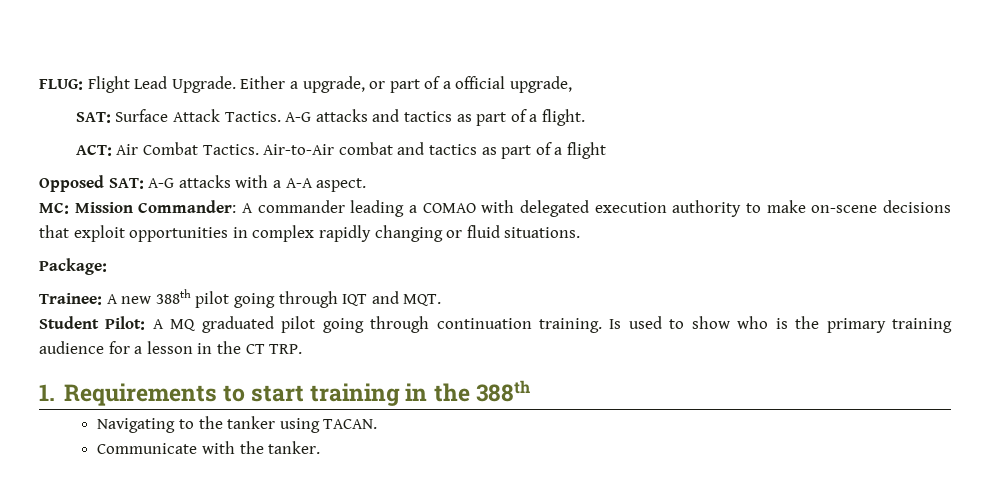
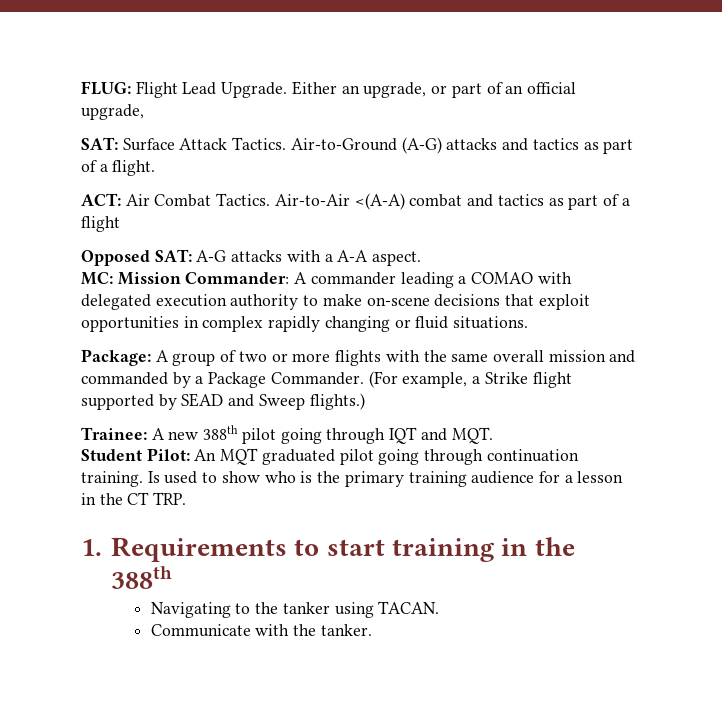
[289,81,298,89] a -> [341,85,360,94] an
[442,81,451,89] a -> [505,85,524,94] an
[285,112,312,122] A-G -> [290,137,442,154] Air-to-Ground (A-G)
(335, 149) none -> [354,193,405,210] <(A-A)
(107, 266) none -> [155,350,636,366] [81,371,572,388] [81,393,365,410] A group of two or more flights with the same overall mission and commanded by a Package Commander. (For example, a Strike flight supported by SEAD and Sweep flights.)
[152,319,197,331] A MQ -> [194,448,259,465] An MQT

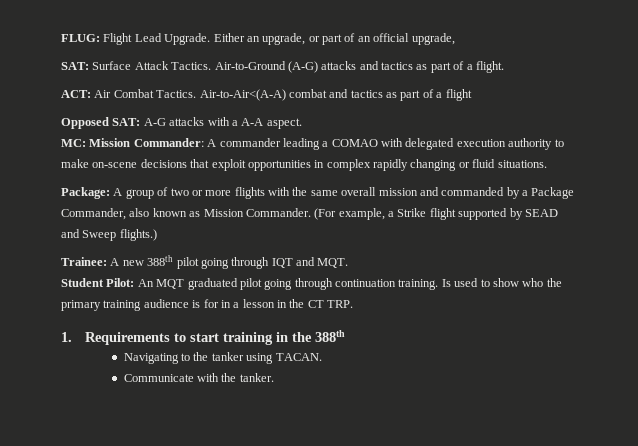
[274,193,405,210] Air-to-Air <(A-A) -> [199,89,286,101] Air-to-Air<(A-A)
(267, 380) none -> [61,208,244,220] Commander, also known as Mission
[300,471,313,483] is -> (544, 282) none
[538,471,560,483] for -> [192,299,231,308] is for in

